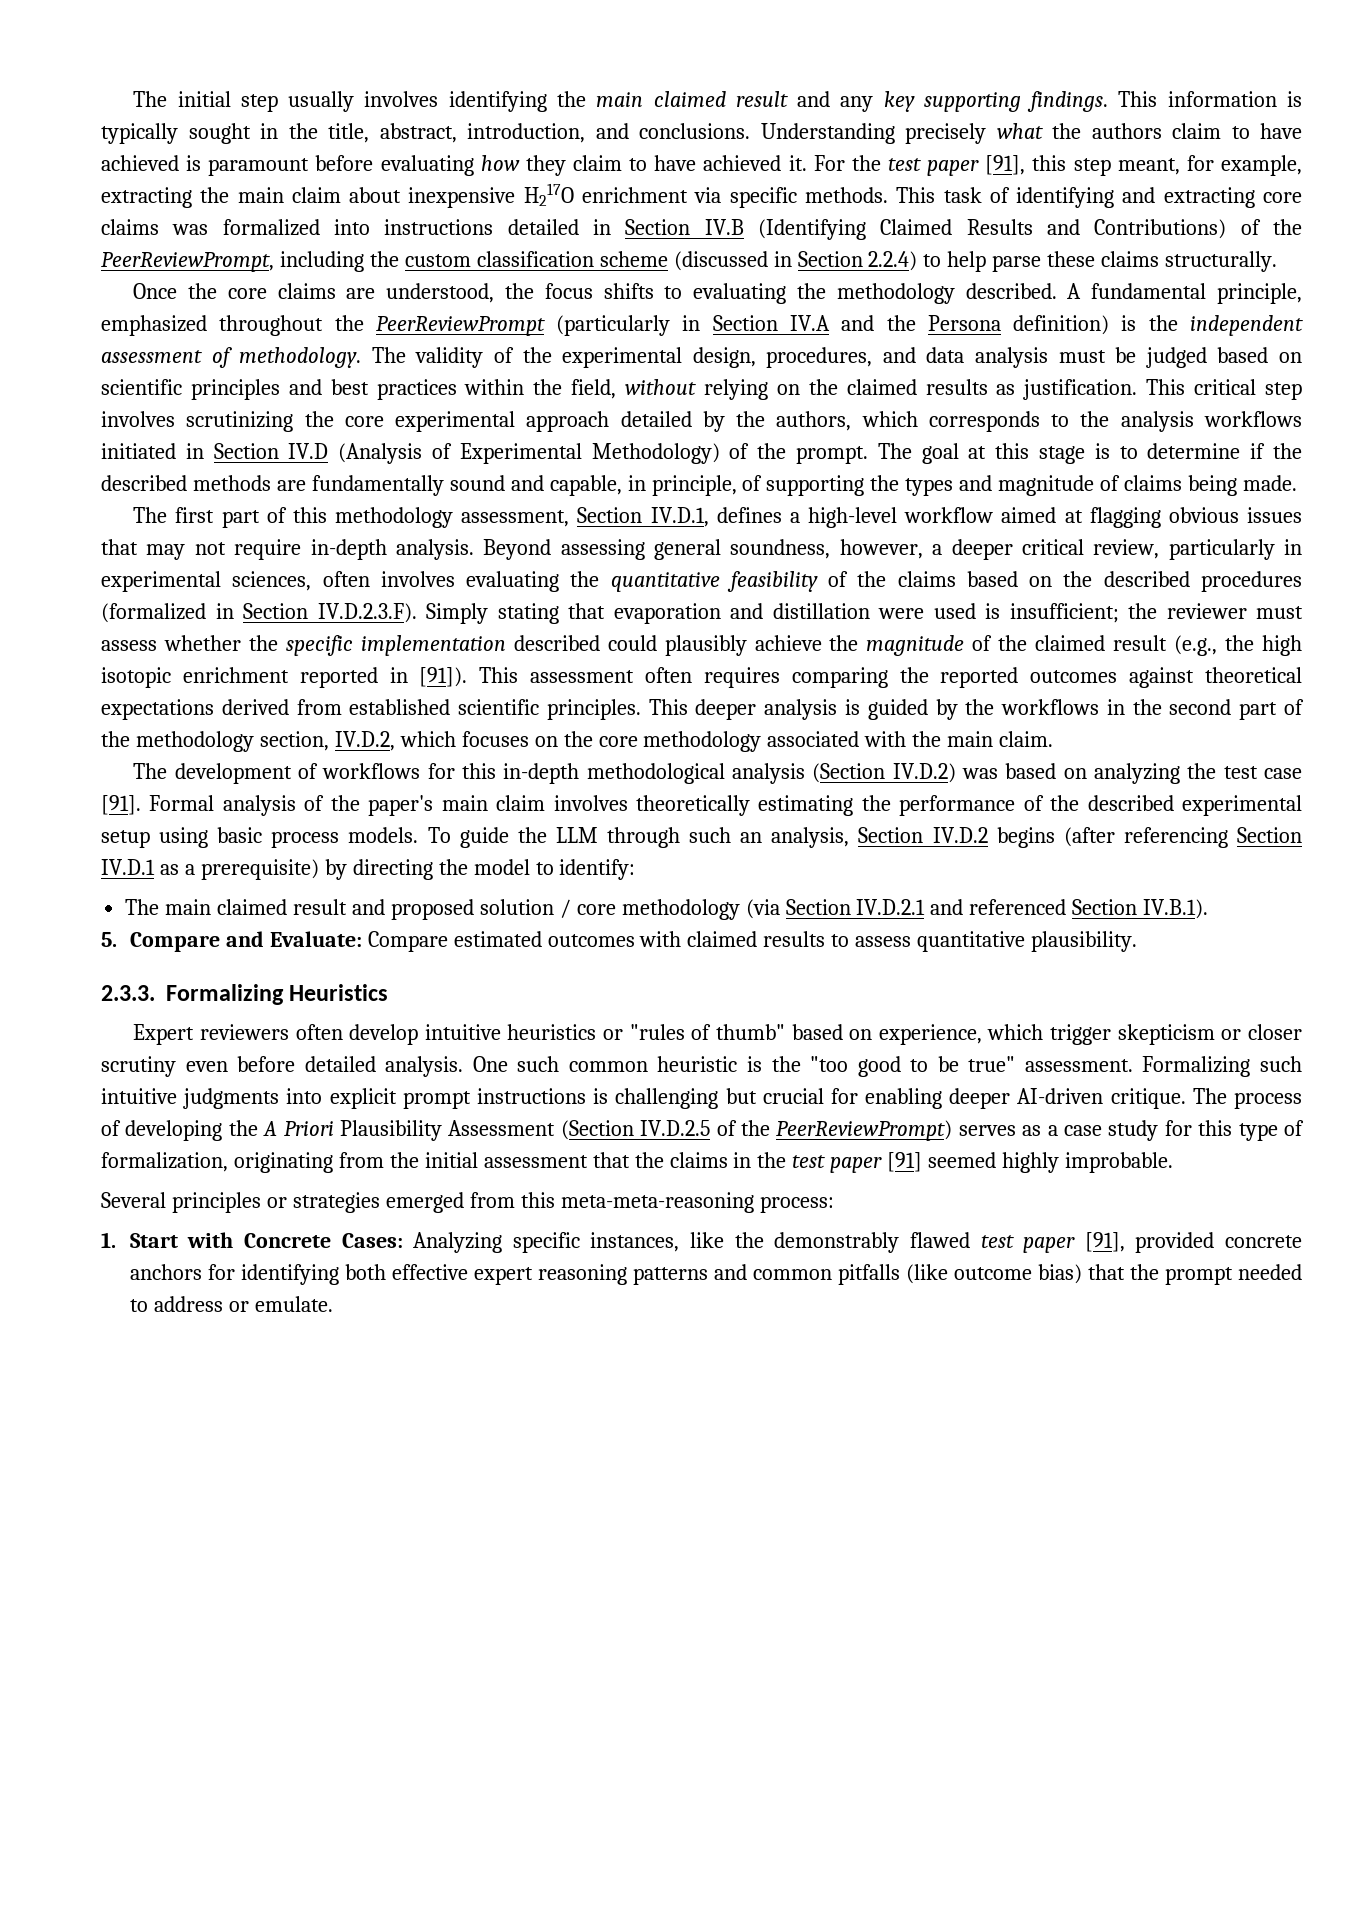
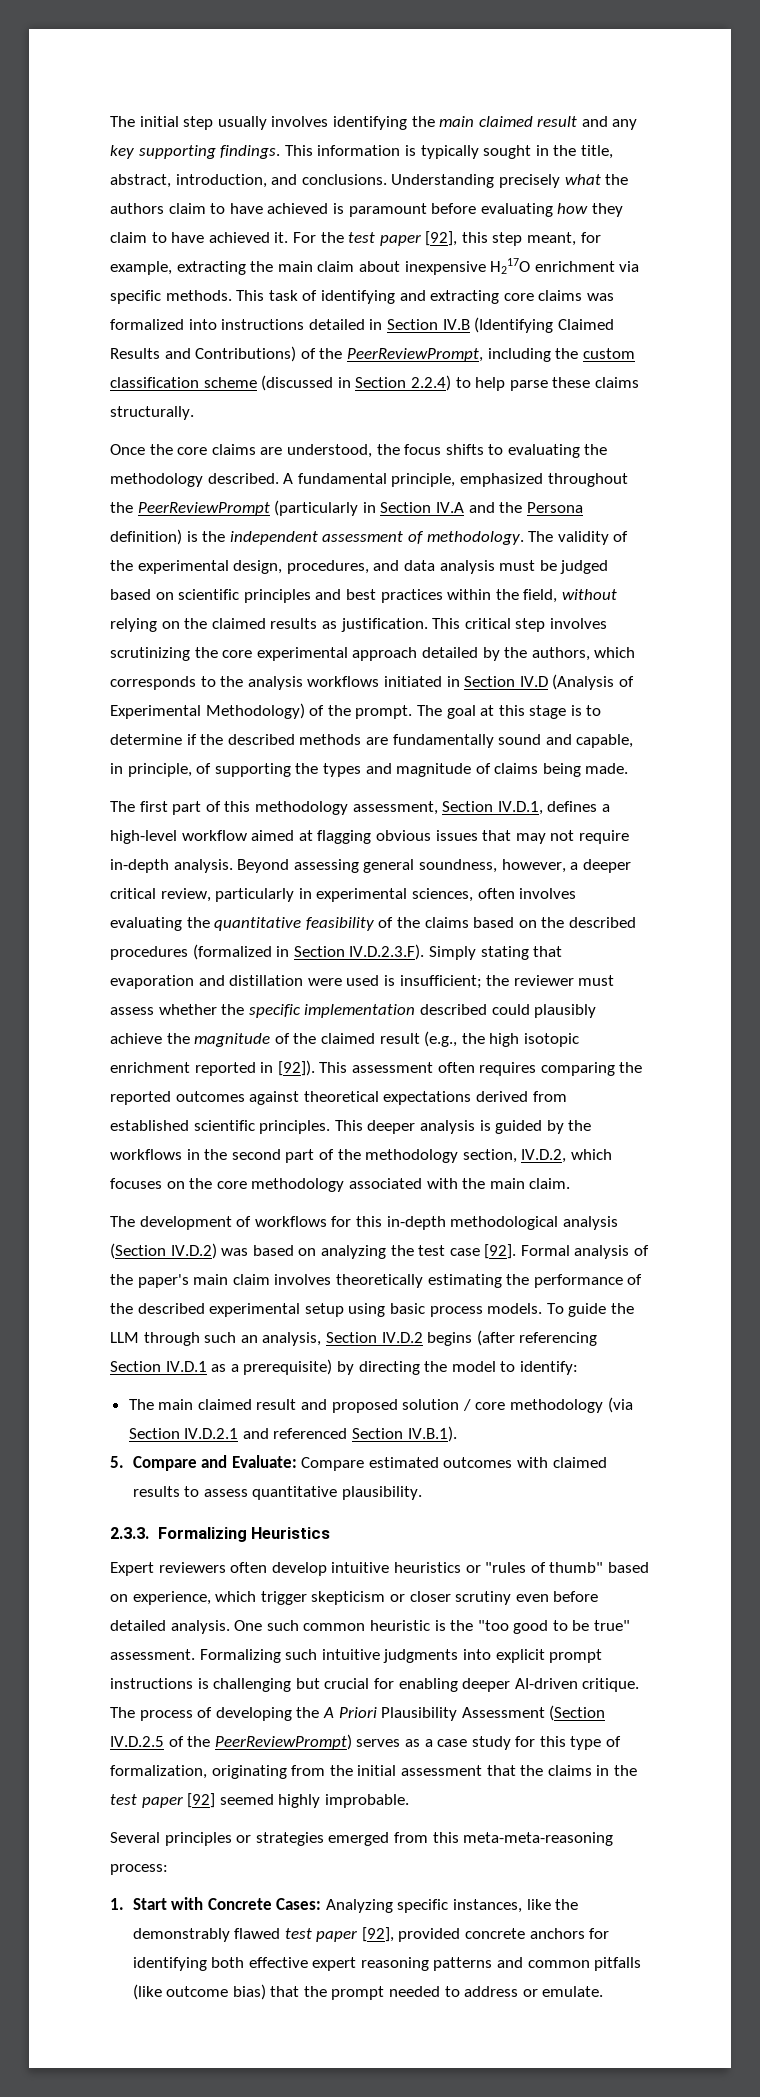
[985,155,1026,175] [91], -> [425,231,458,246] [92],
[419,667,468,687] [91]). -> [277,1060,315,1076] [92]).
[101,795,141,815] [91]. -> [484,1244,517,1259] [92].
[887,1152,923,1172] [91] -> [187,1793,216,1808] [92]
[1084,1232,1125,1252] [91], -> [361,1927,394,1942] [92],

